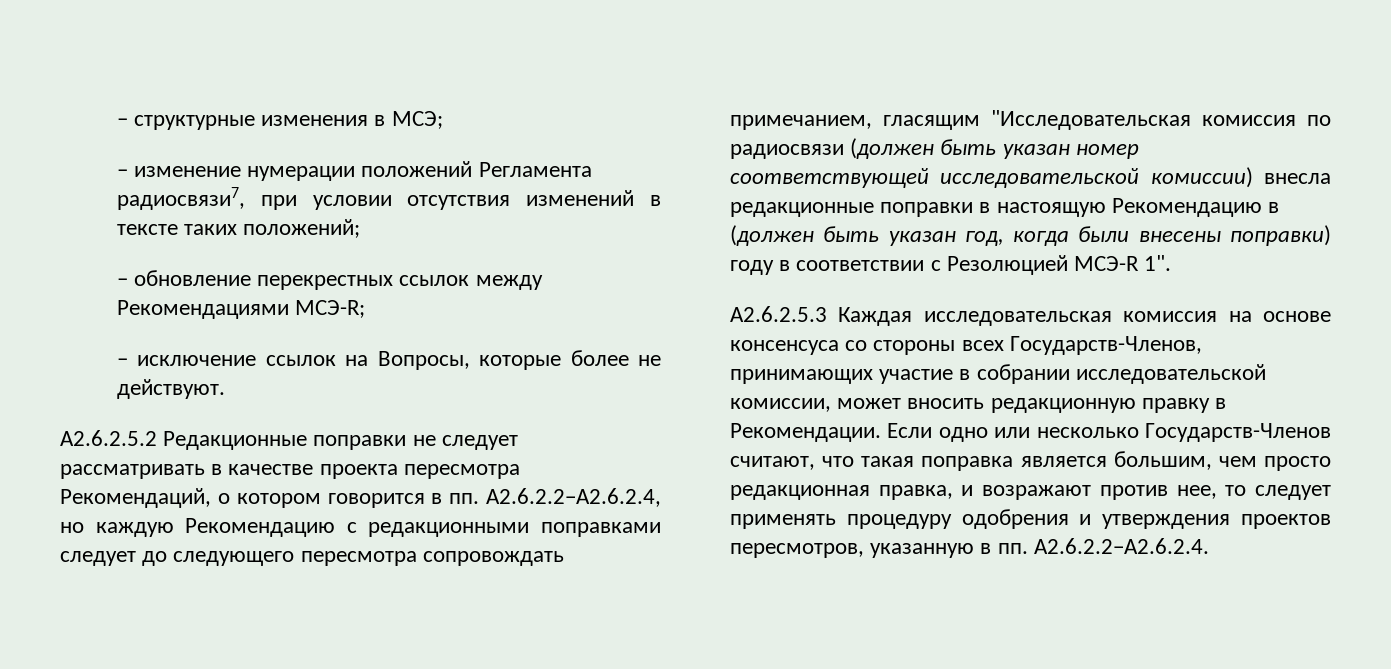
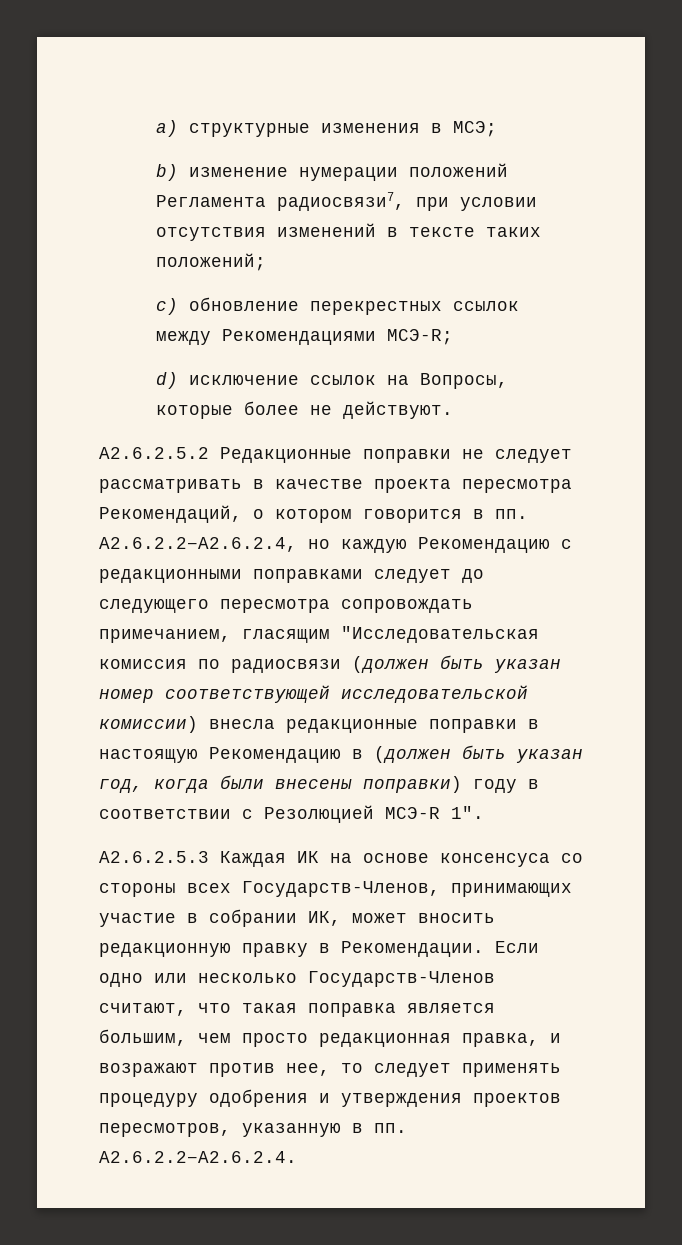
[116,118,128,126] – -> [155,120,178,137] a)
[116,169,128,177] – -> [155,164,178,181] b)
[116,278,128,286] – -> [155,298,178,315] c)
[116,358,128,366] – -> [155,372,178,389] d)
[923,311,1218,326] исследовательская комиссия -> [297,851,319,863] ИК
[1075,364,1266,384] [730,398,831,412] исследовательской комиссии, -> [308,911,341,926] ИК,

